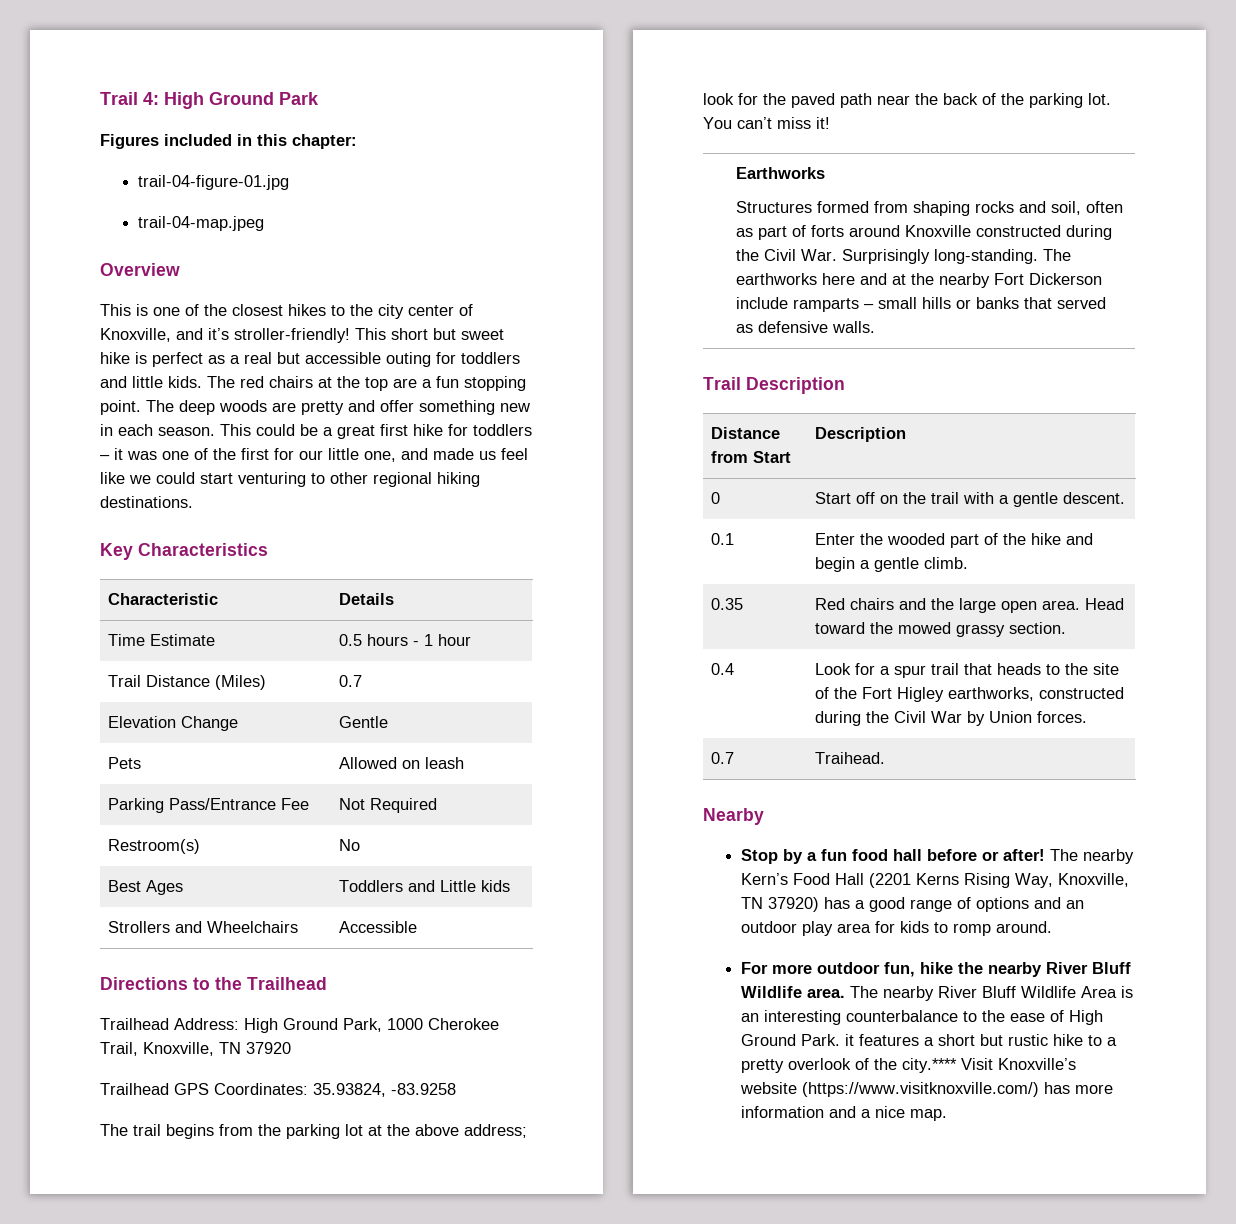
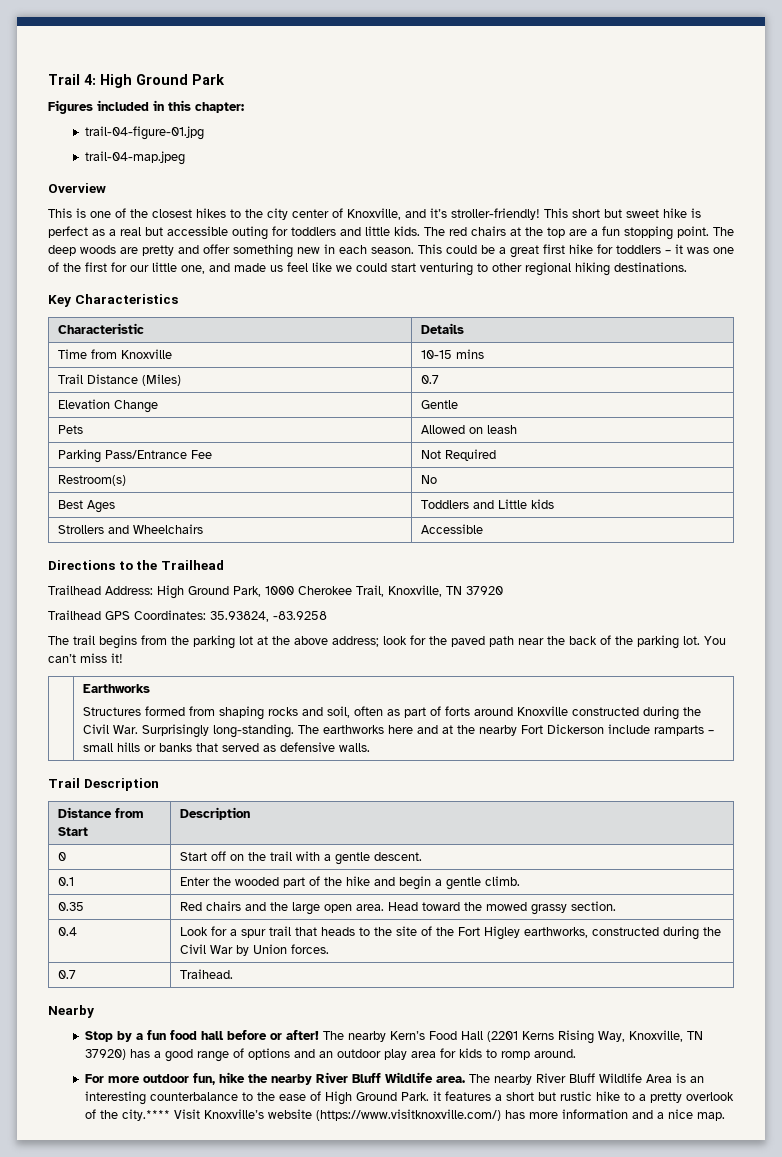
[150,634,216,646] [339,634,472,646] Estimate | 0.5 hours - 1 hour -> [90,349,172,359] [420,349,484,359] from Knoxville | 10-15 mins

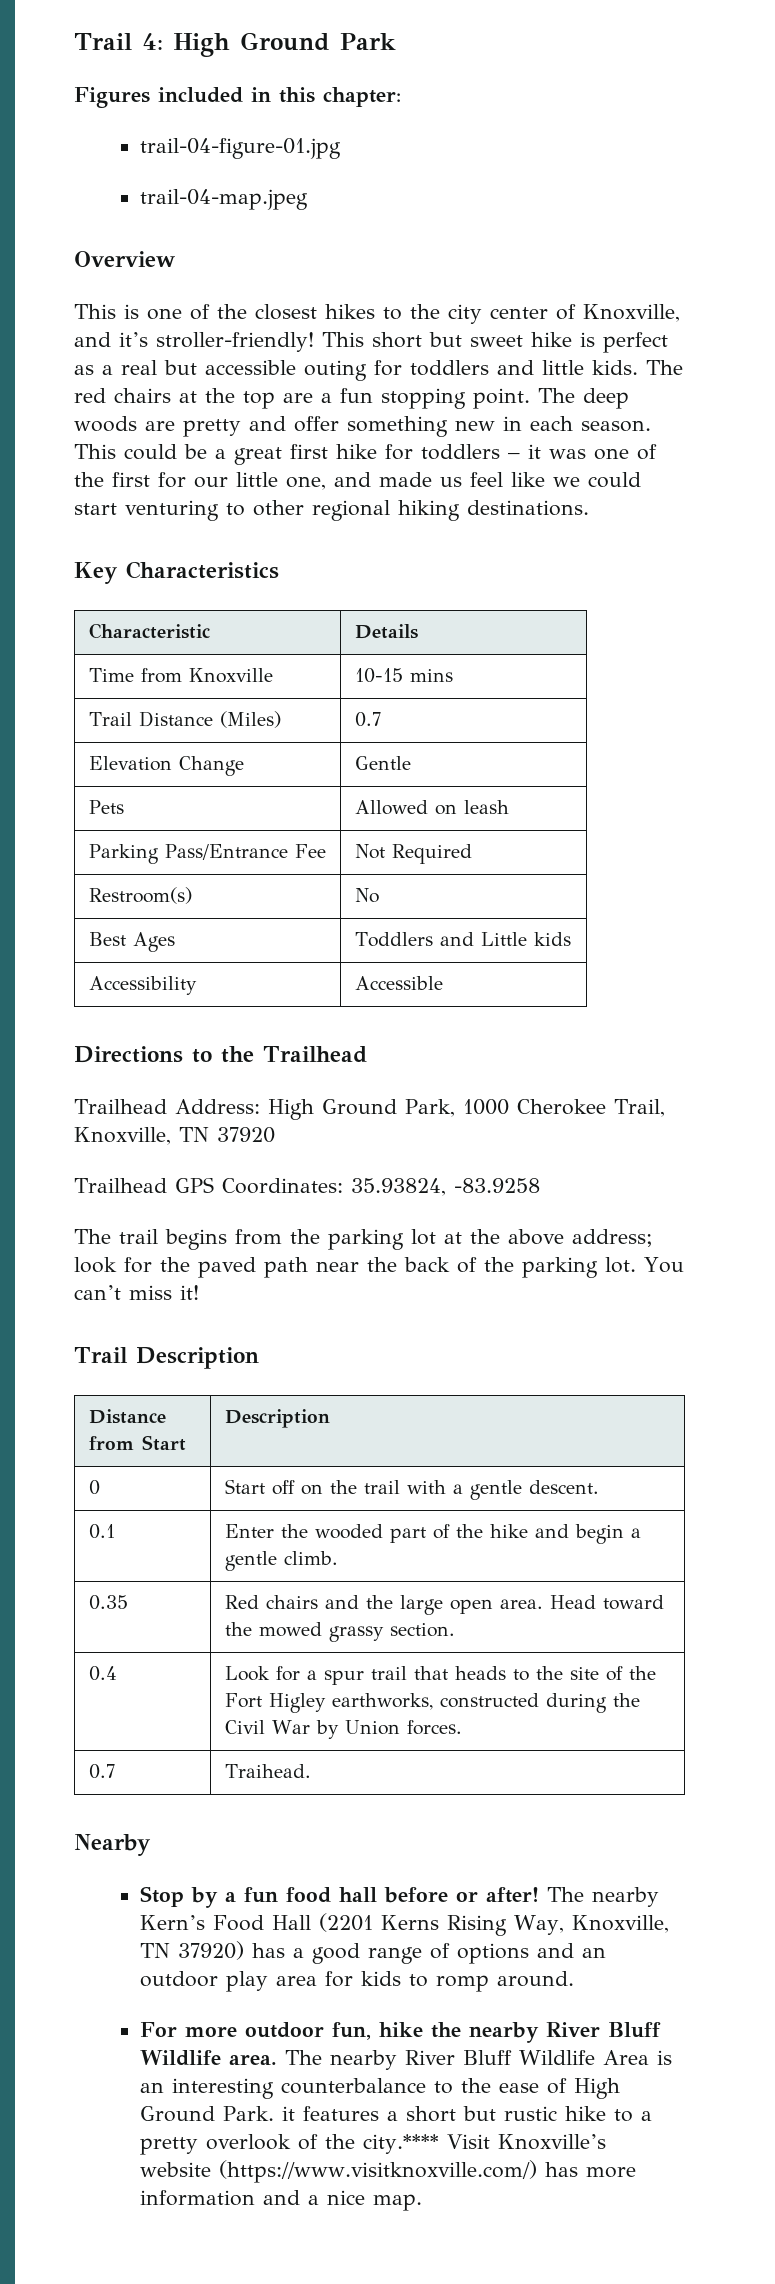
[57,524,203,534] Strollers and Wheelchairs -> [88,976,197,995] Accessibility
[82,684,150,693] [82,706,701,720] [82,724,714,738] [82,742,370,752] // | Earthworks // Structures formed from shaping rocks and soil, often as part of forts around Knoxville constructed during the Civil War. Surprisingly long-standing. The earthworks here and at the nearby Fort Dickerson include ramparts – small hills or banks that served as defensive walls. -> (199, 1292) none

